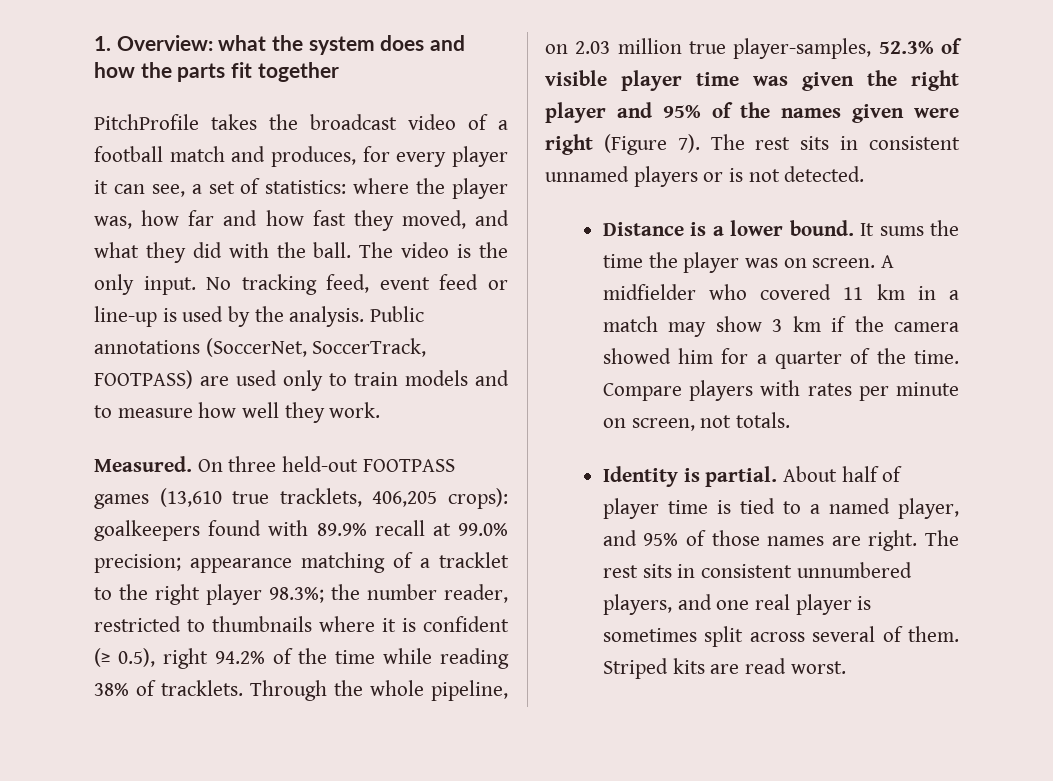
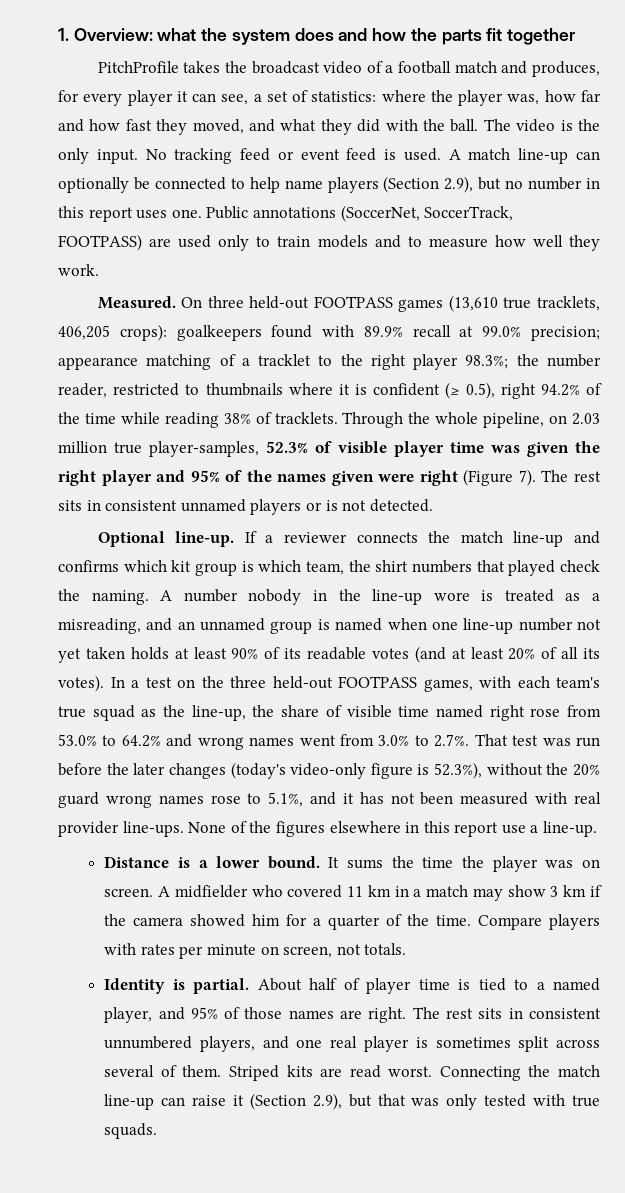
[326,274,508,293] [94,306,365,327] feed, event feed or line-up is used by the analysis. -> [240,148,600,164] [58,176,600,193] [58,206,202,222] feed or event feed is used. A match line-up can optionally be connected to help name players (Section 2.9), but no number in this report uses one.
(865, 174) none -> [97,531,600,547] [58,560,600,576] [58,589,600,605] [58,618,602,634] [58,646,600,663] [58,675,600,692] [58,705,601,721] [58,734,601,750] [58,762,600,779] [58,792,602,808] [58,821,598,837] // Optional line-up. If a reviewer connects the match line-up and confirms which kit group is which team, the shirt numbers that played check the naming. A number nobody in the line-up wore is treated as a misreading, and an unnamed group is named when one line-up number not yet taken holds at least 90% of its readable votes (and at least 20% of all its votes). In a test on the three held-out FOOTPASS games, with each team's true squad as the line-up, the share of visible time named right rose from 53.0% to 64.2% and wrong names went from 3.0% to 2.7%. That test was run before the later changes (today's video-only figure is 52.3%), without the 20% guard wrong names rose to 5.1%, and it has not been measured with real provider line-ups. None of the figures elsewhere in this report use a line-up.
(846, 667) none -> [439,1065,600,1081] [104,1093,600,1110] [104,1123,158,1139] Connecting the match line-up can raise it (Section 2.9), but that was only tested with true squads.

